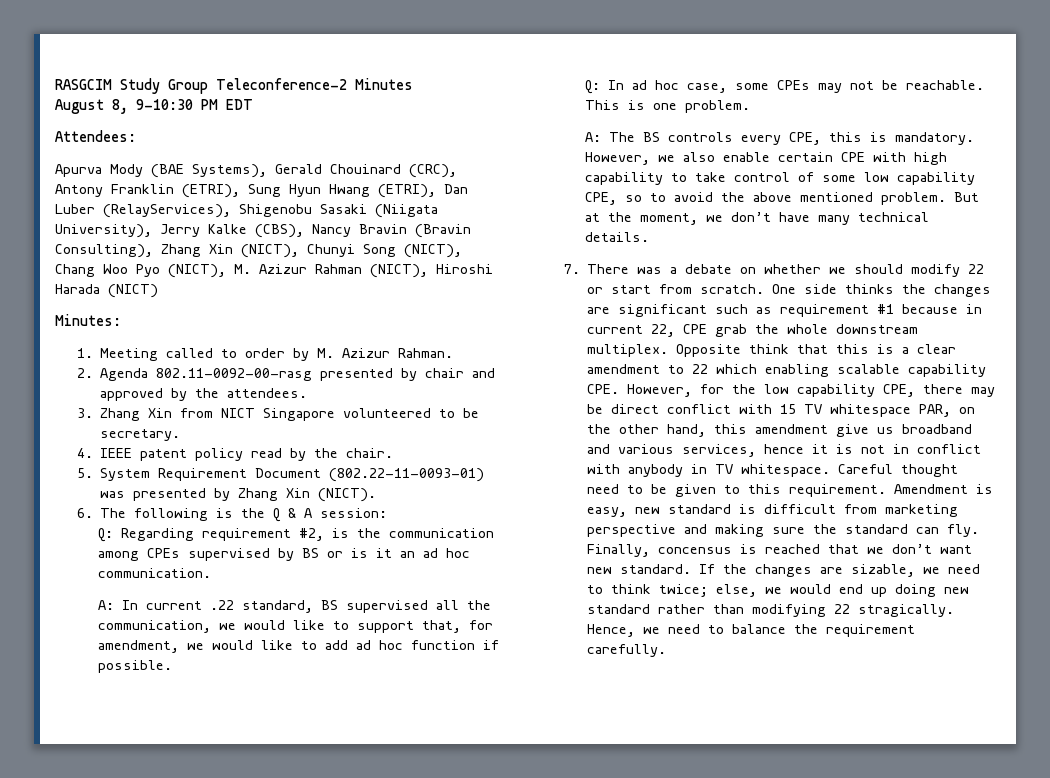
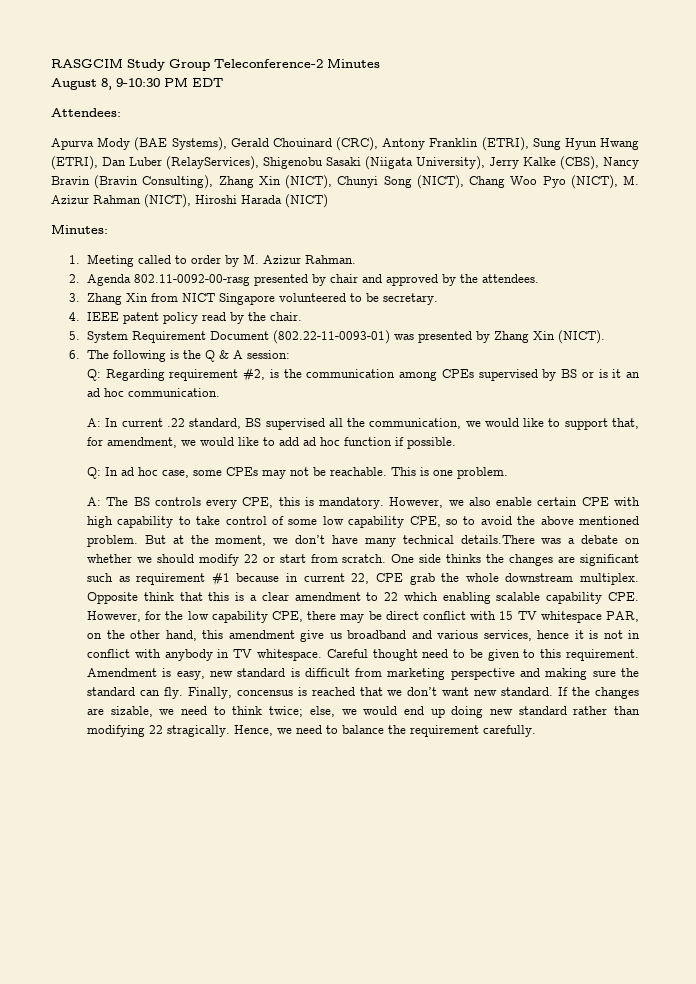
[585,232,650,242] [563,264,629,274] details. // 7. There -> [460,535,535,544] details.There

